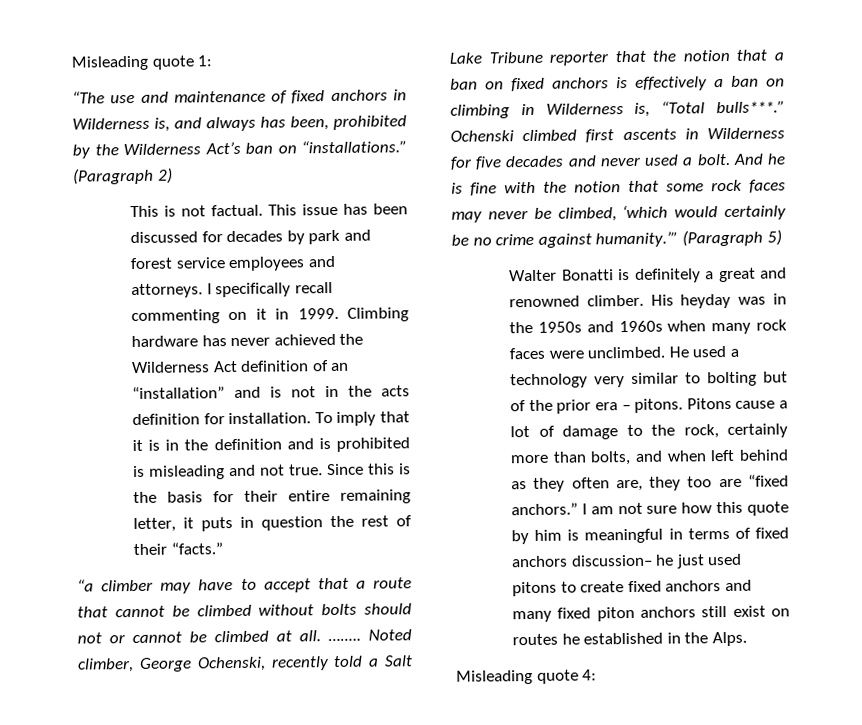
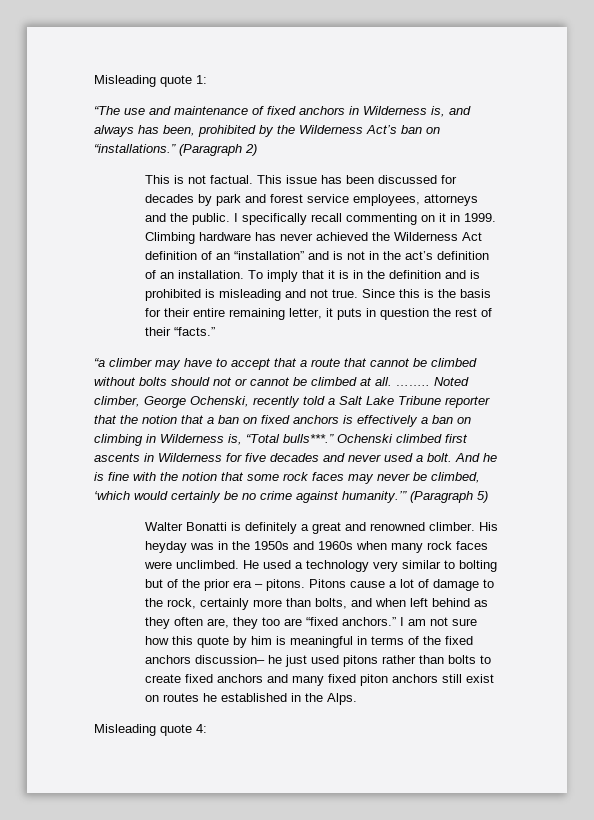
[228,255,336,272] [131,283,204,299] employees and attorneys. -> [352,194,478,206] [144,213,230,225] employees, attorneys and the public.
[381,385,410,397] [132,413,225,426] acts definition for -> [404,251,489,260] [144,270,174,279] act’s definition of an
(751, 533) none -> [422,636,441,645] the
(558, 589) none -> [381,655,476,664] rather than bolts

